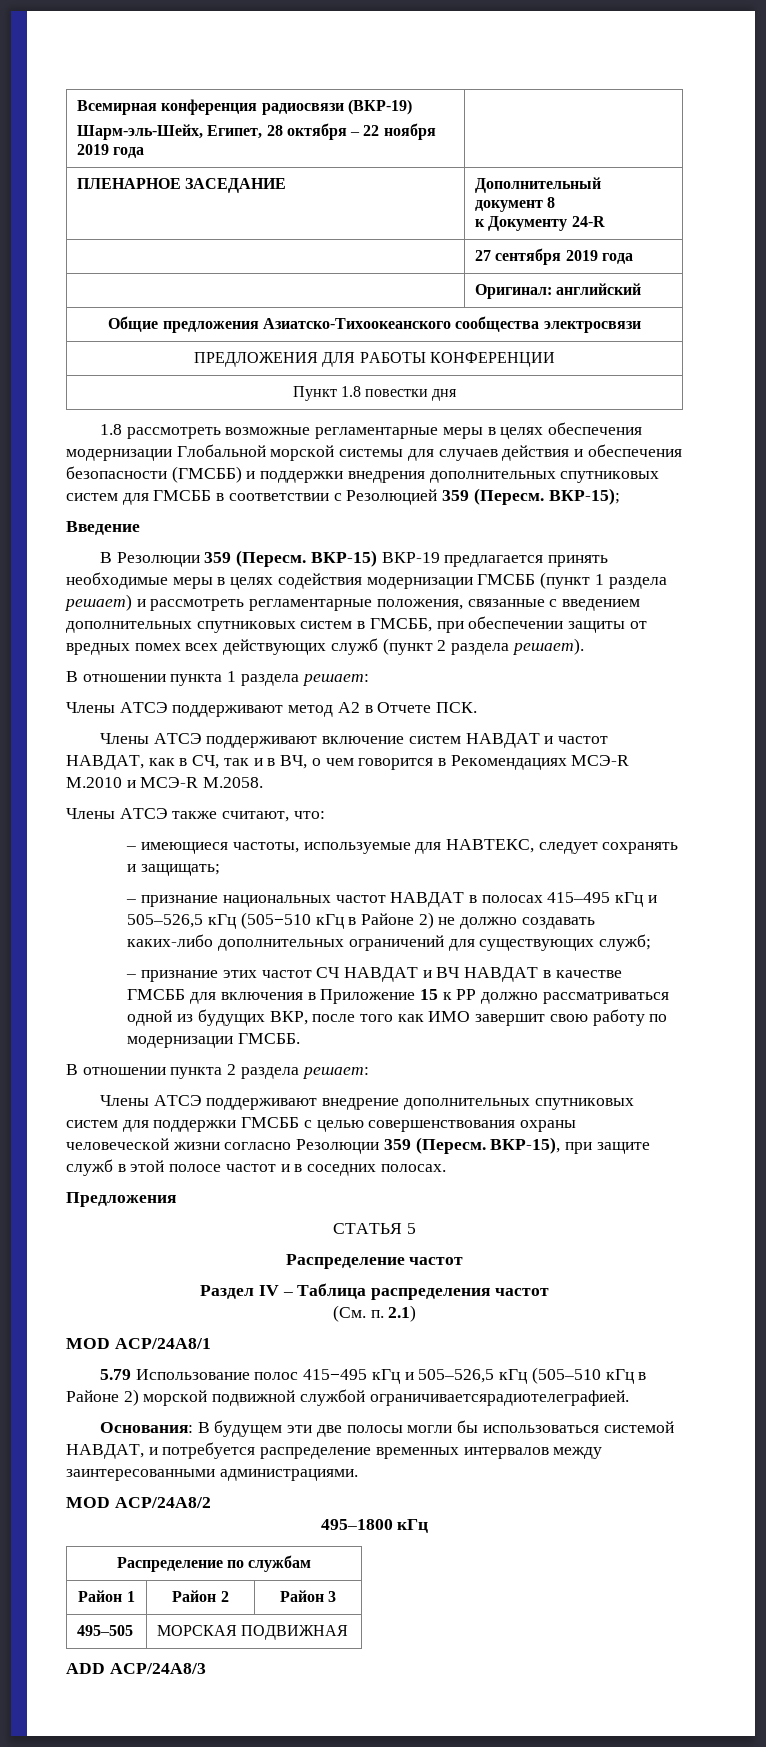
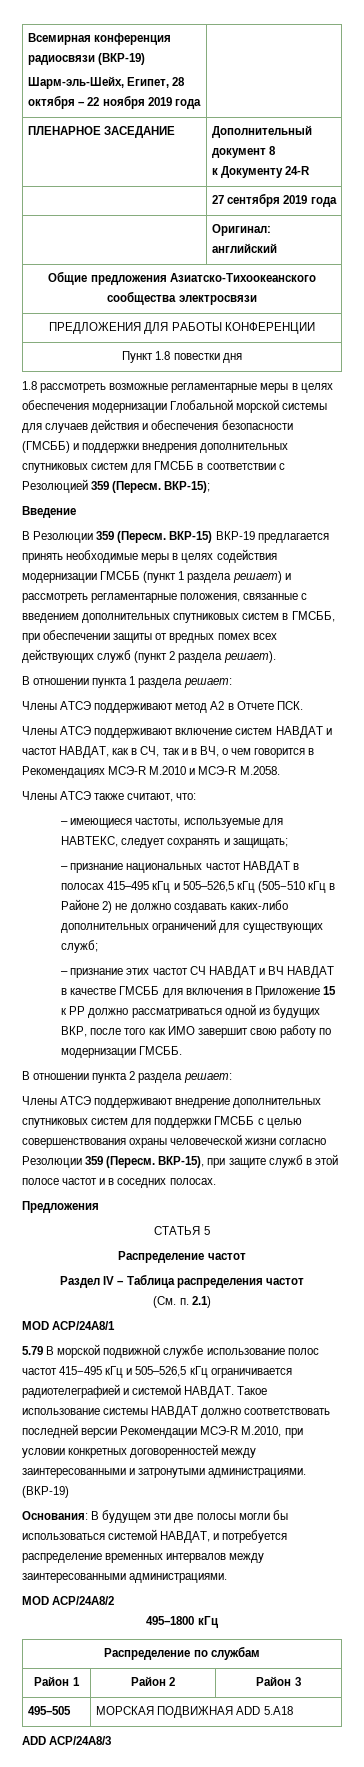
[135,1367,647,1384] [66,1389,629,1406] Использование полос 415−495 кГц и 505–526,5 кГц (505–510 кГц в Районе 2) морской подвижной службой ограничиваетсярадиотелеграфией. -> [46,1344,319,1358] [22,1366,292,1378] [22,1384,268,1398] [22,1406,331,1418] [22,1424,303,1438] [22,1444,257,1458] [22,1468,307,1478] [22,1486,69,1498] В морской подвижной службе использование полос частот 415−495 кГц и 505–526,5 кГц ограничивается радиотелеграфией и системой НАВДАТ. Такое использование системы НАВДАТ должно соответствовать последней версии Рекомендации МСЭ-R M.2010, при условии конкретных договоренностей между заинтересованными и затронутыми администрациями. (ВКР-19)
(349, 1632) none -> [236,1706,293,1715] ADD 5.A18

